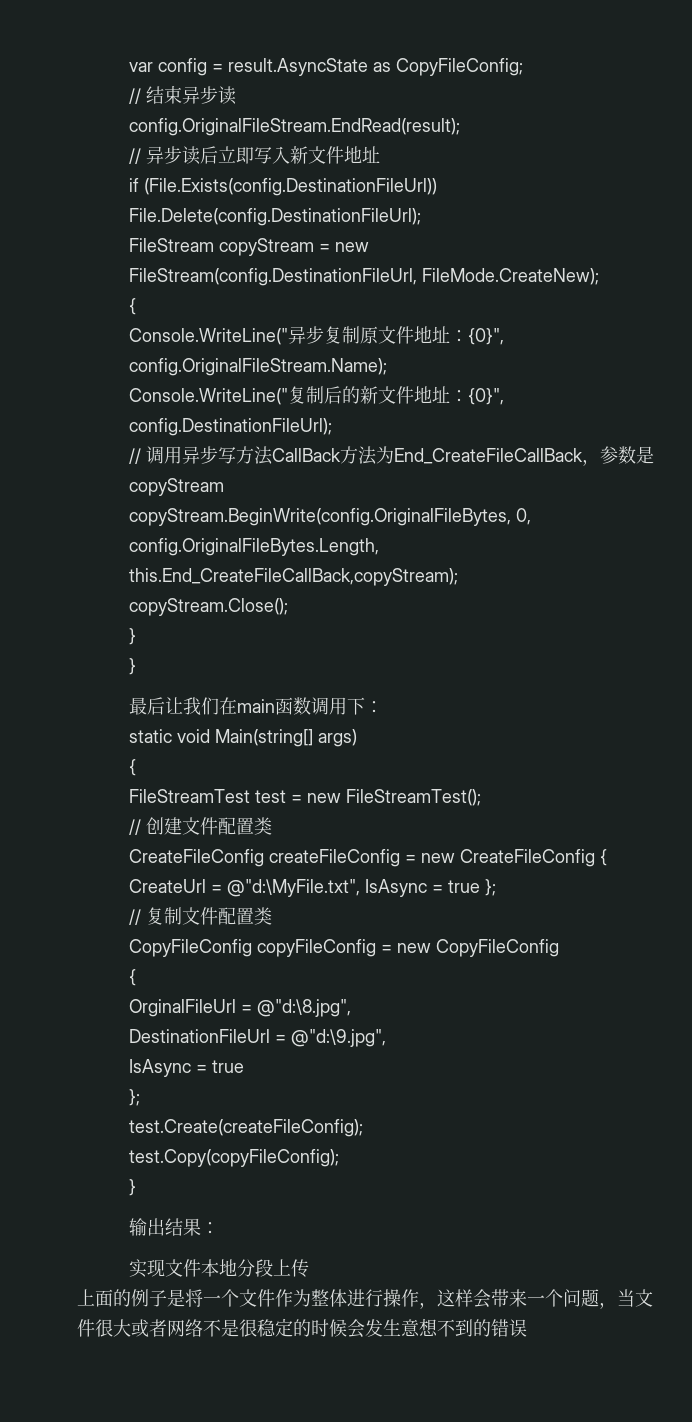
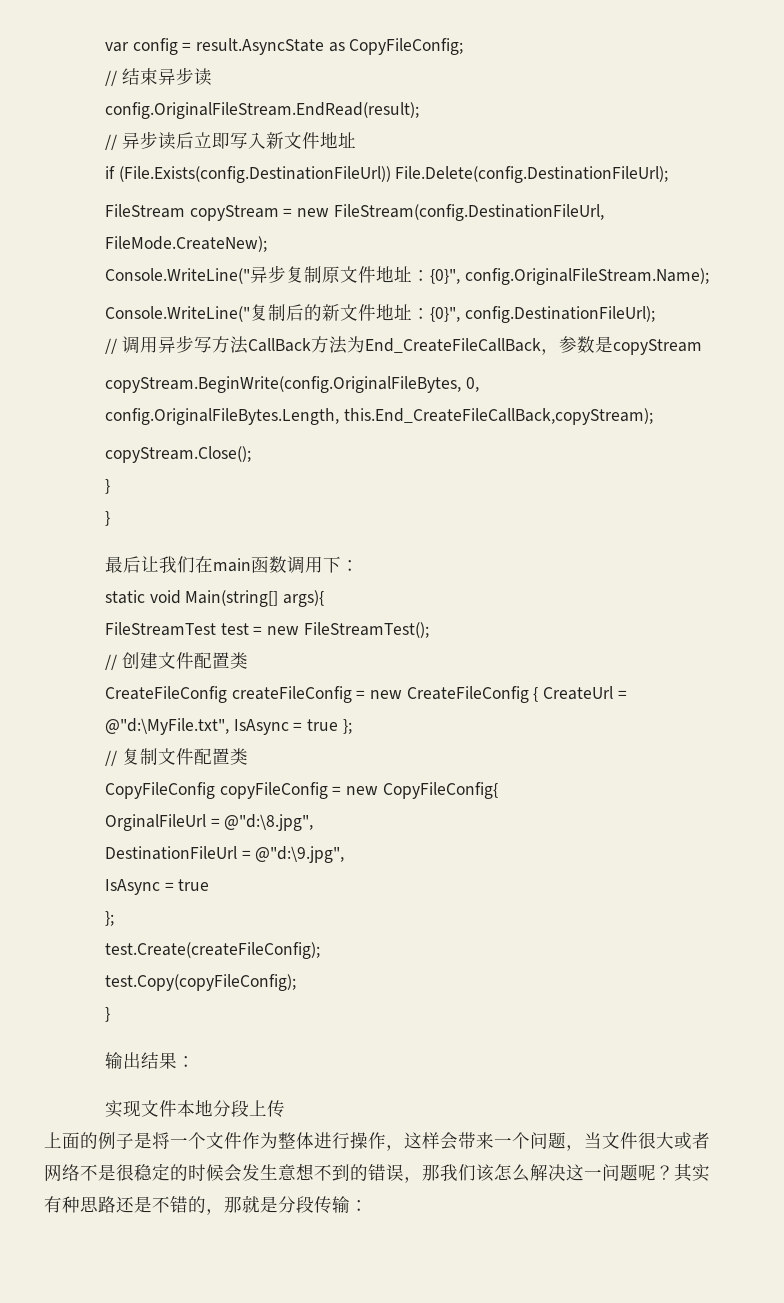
[128,298,136,315] // { -> (267, 244) none
[317,729,357,747] [128,759,136,776] args) // { -> [282,590,324,607] args){
[435,939,559,957] [128,969,136,986] CopyFileConfig // { -> [382,782,498,799] CopyFileConfig{
(527, 1328) none -> [404,1163,710,1183] [44,1195,368,1215] ，那我们该怎么解决这一问题呢？其实有种思路还是不错的，那就是分段传输：

